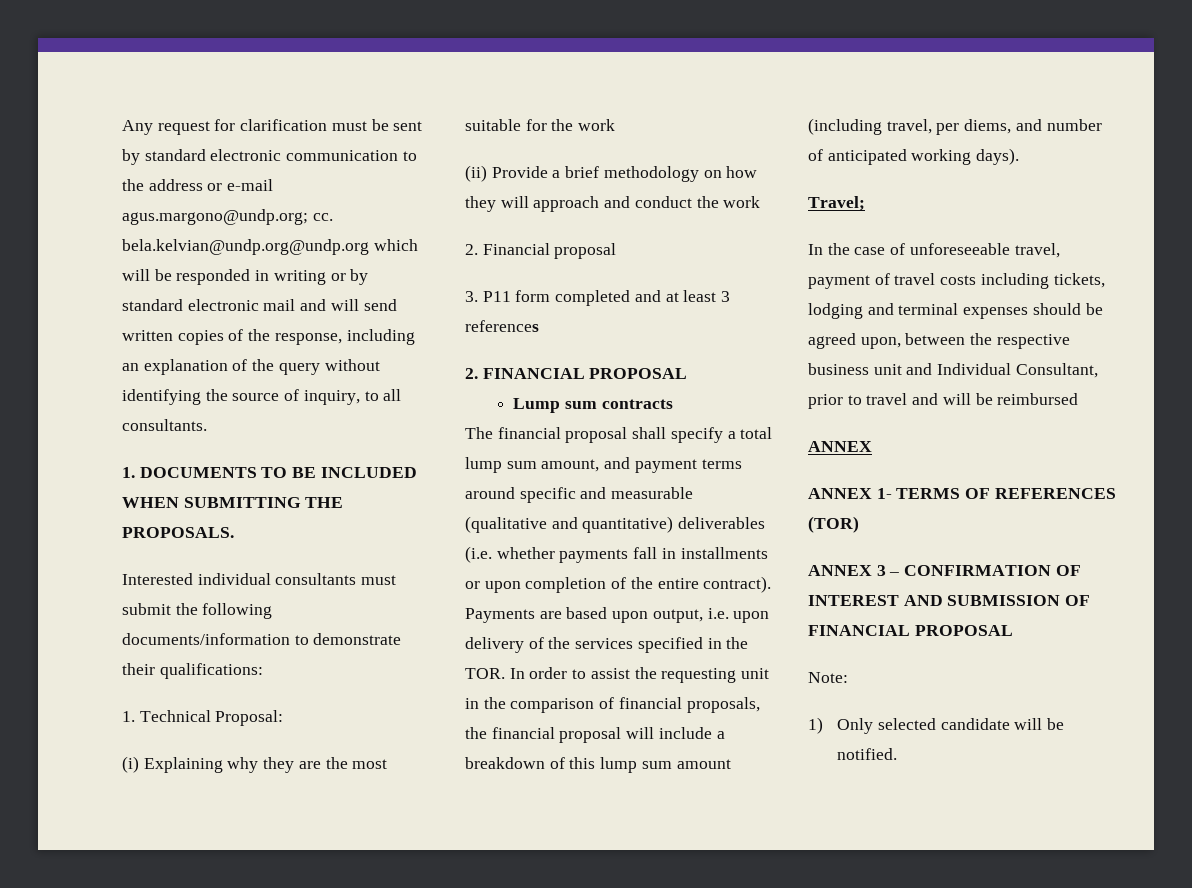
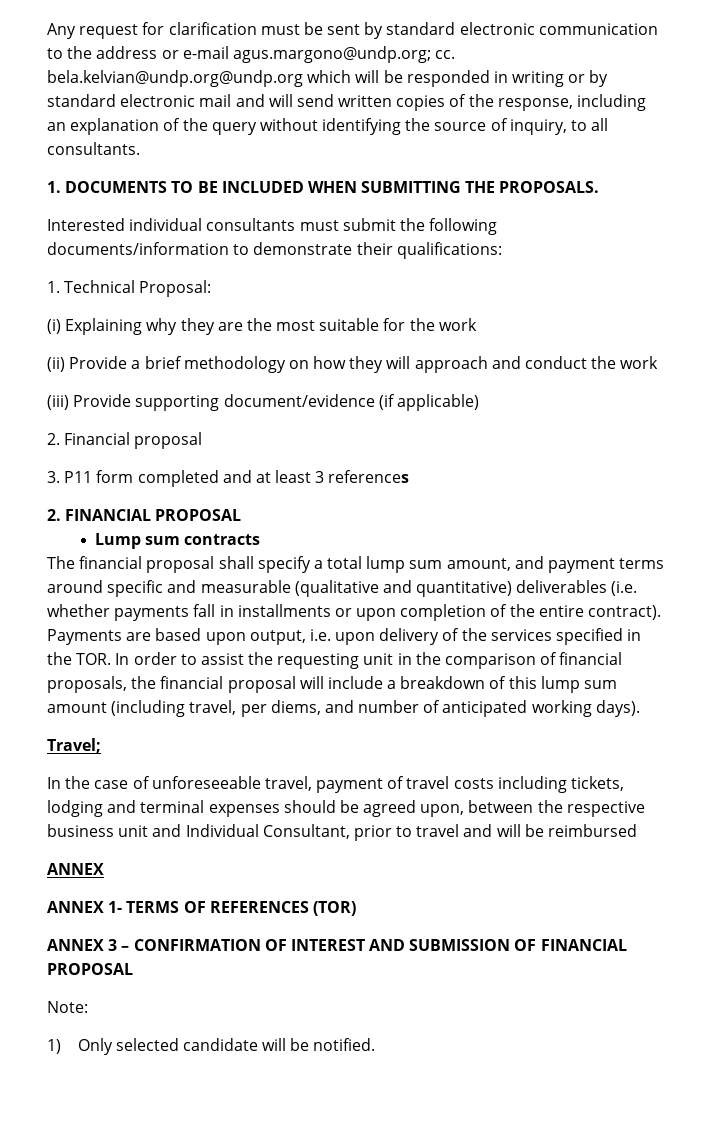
(761, 202) none -> [47,394,479,411] // (iii) Provide supporting document/evidence (if applicable)

